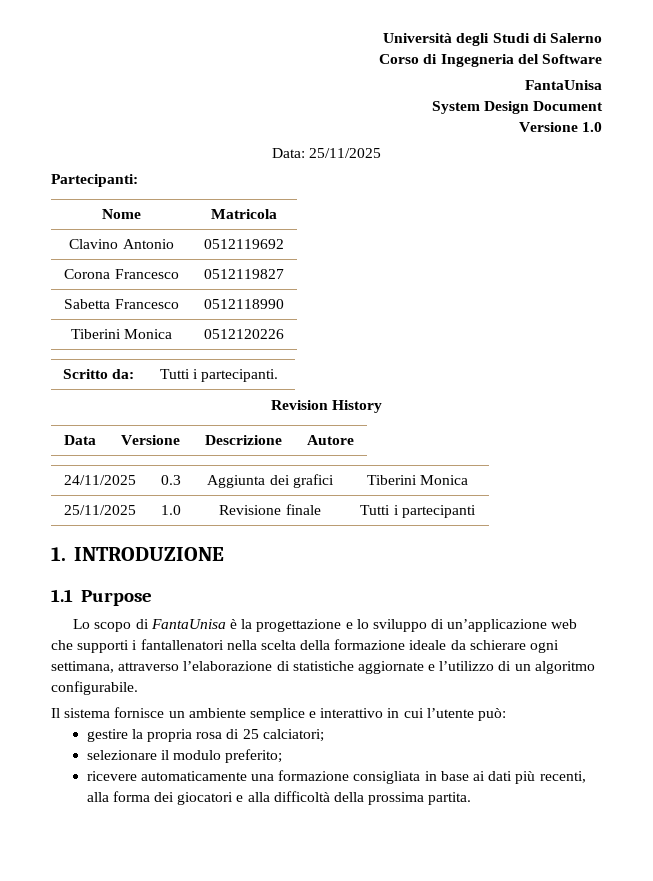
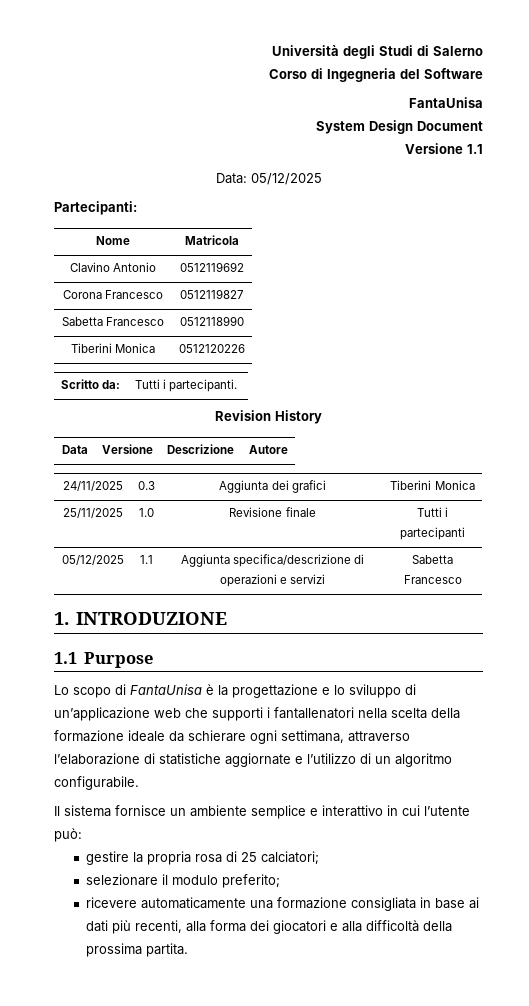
[582,122,602,132] 1.0 -> [467,144,483,154] 1.1
[309,148,382,158] 25/11/2025 -> [250,173,322,185] 05/12/2025
(476, 511) none -> [61,555,124,566] [139,555,153,564] [180,554,365,567] [219,574,326,587] [412,555,453,564] [403,575,462,584] // 05/12/2025 | 1.1 | Aggiunta specifica/descrizione di operazioni e servizi | Sabetta Francesco

